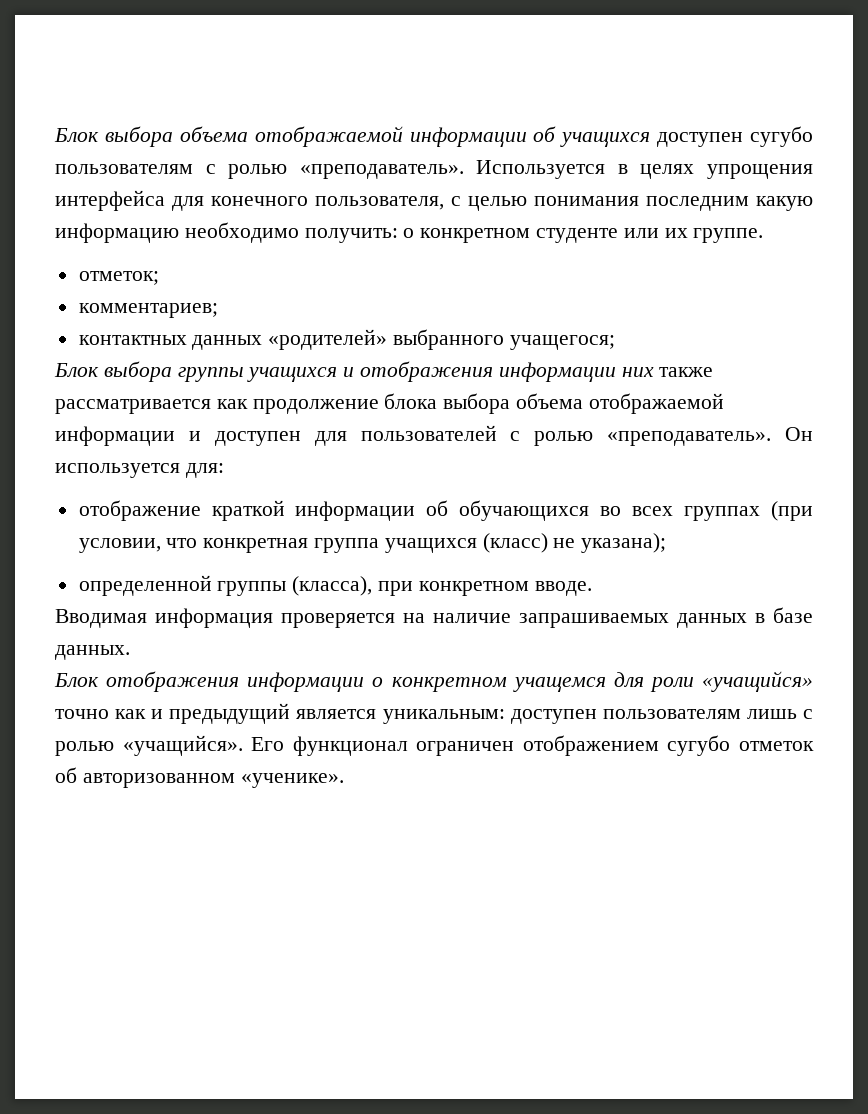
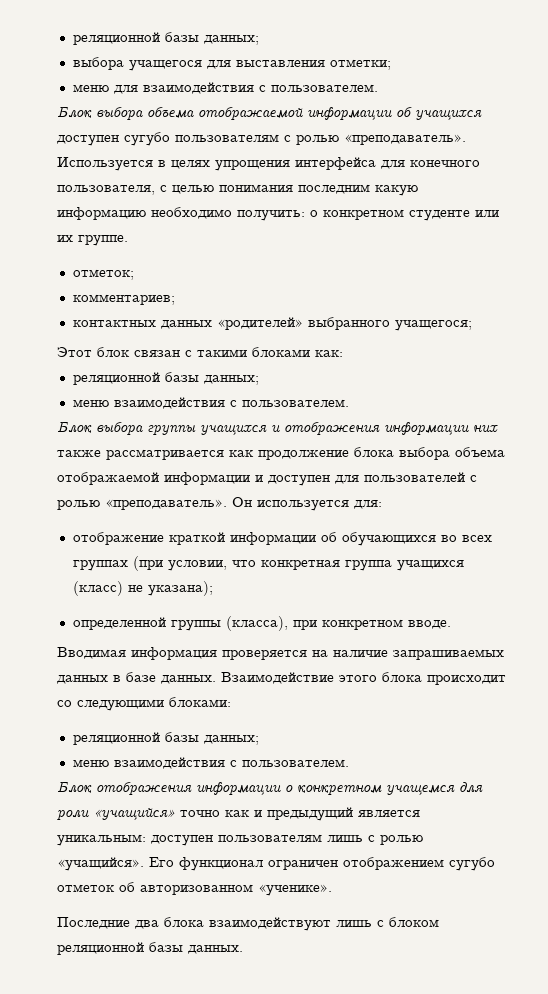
(54, 135) none -> [72,32,259,45] [72,57,391,71] [72,82,378,94] реляционной базы данных; // выбора учащегося для выставления отметки; // меню для взаимодействия с пользователем. //
(615, 342) none -> [57,347,343,357] [72,372,259,385] [72,397,349,409] // Этот блок связан с такими блоками как: // реляционной базы данных; // меню взаимодействия с пользователем.
(130, 652) none -> [221,672,506,685] [57,697,231,711] [72,732,259,745] [72,757,349,769] Взаимодействие этого блока происходит со следующими блоками: // реляционной базы данных; // меню взаимодействия с пользователем.
(344, 780) none -> [57,917,439,931] [57,942,243,955] // Последние два блока взаимодействуют лишь с блоком реляционной базы данных.

